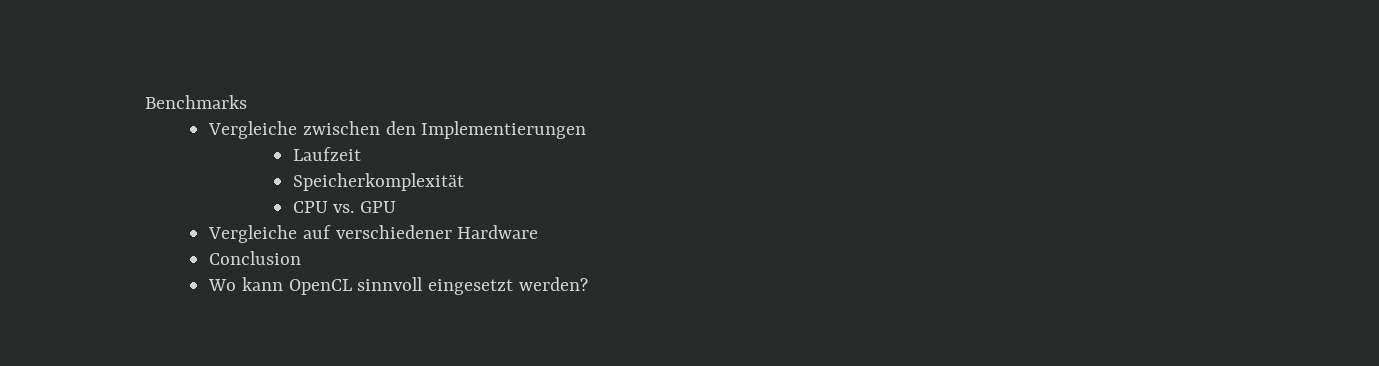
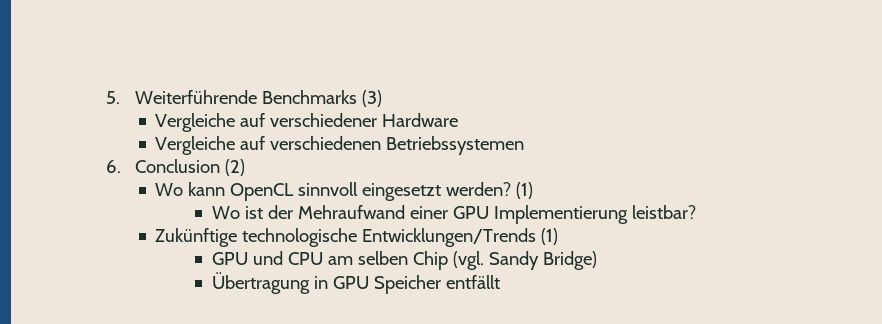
(144, 102) none -> [106,90,257,104] 5. Weiterführende
[208,121,587,139] [292,147,361,161] [292,173,464,191] [292,201,396,213] // Vergleiche zwischen den Implementierungen // Laufzeit // Speicherkomplexität // CPU vs. GPU -> [361,90,382,107] (3)
(539, 232) none -> [155,136,525,155] [106,160,122,173] Vergleiche auf verschiedenen Betriebssystemen // 6.
(302, 258) none -> [224,159,245,176] (2)
(588, 284) none -> [516,182,534,199] [212,205,697,224] [155,228,559,247] [212,251,598,270] [212,272,501,294] (1) // Wo ist der Mehraufwand einer GPU Implementierung leistbar? // Zukünftige technologische Entwicklungen/Trends (1) // GPU und CPU am selben Chip (vgl. Sandy Bridge) // Übertragung in GPU Speicher entfällt

